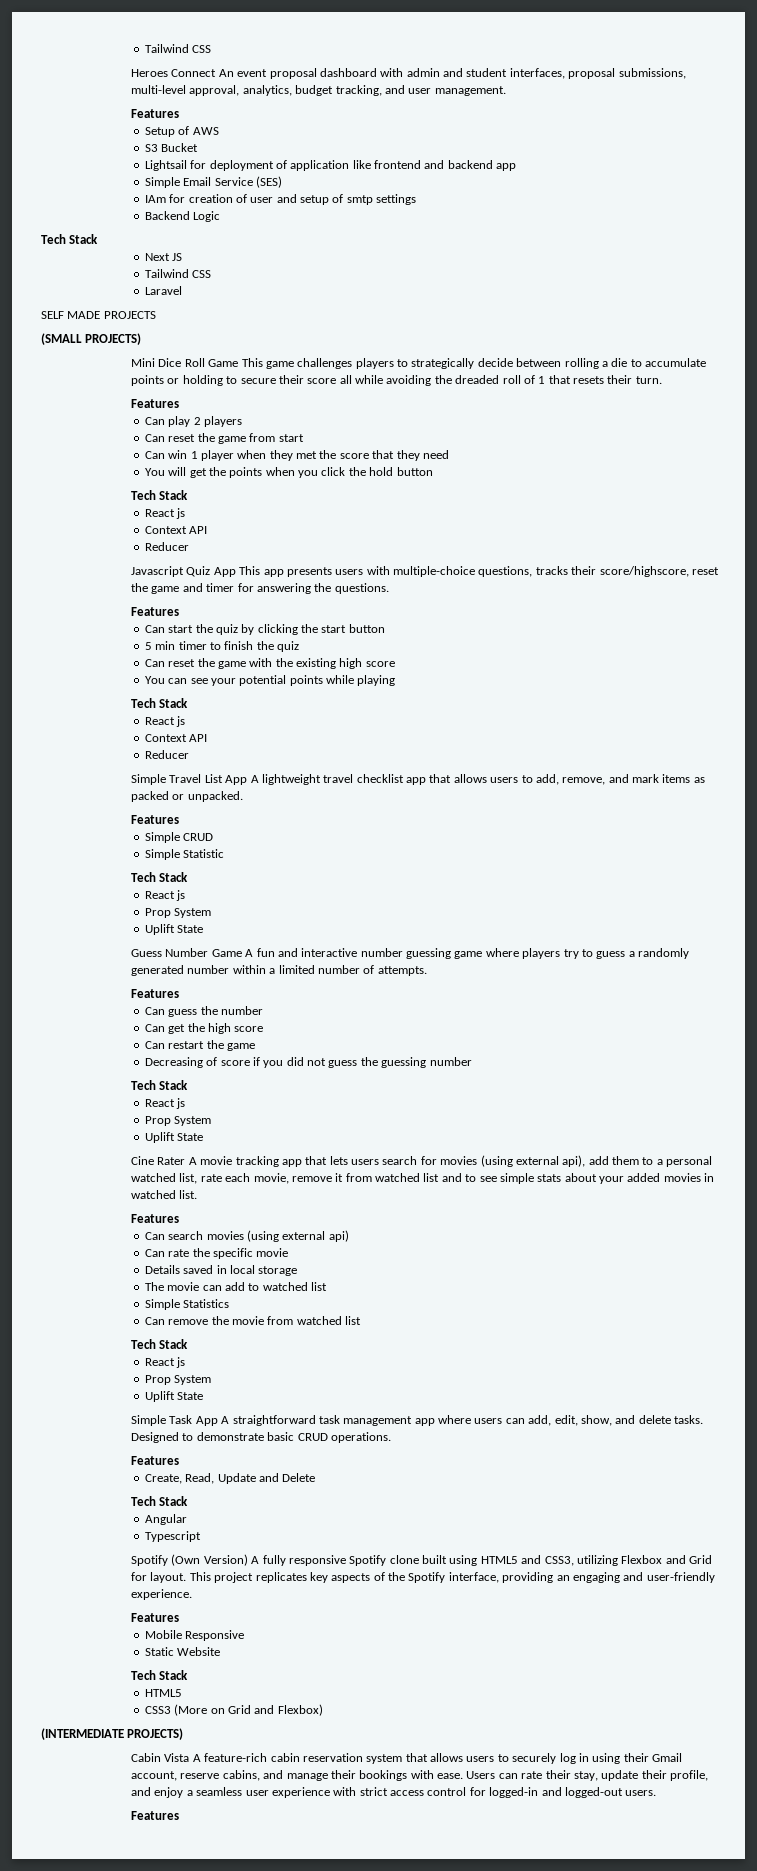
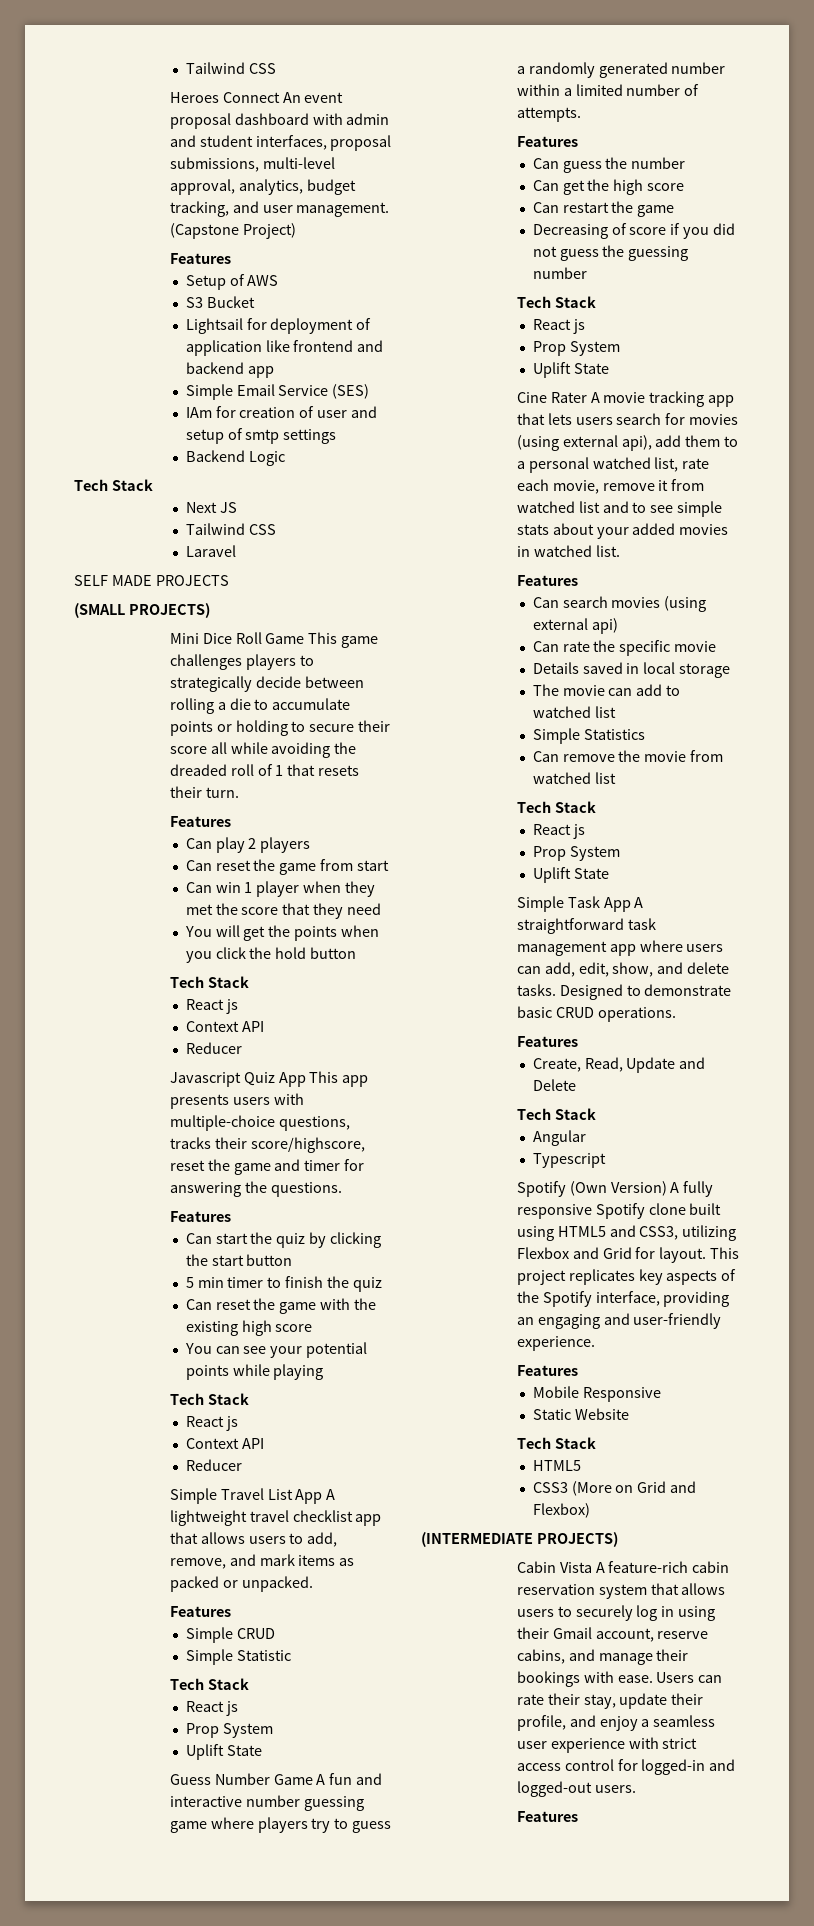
(506, 91) none -> [169,223,296,239] (Capstone Project)

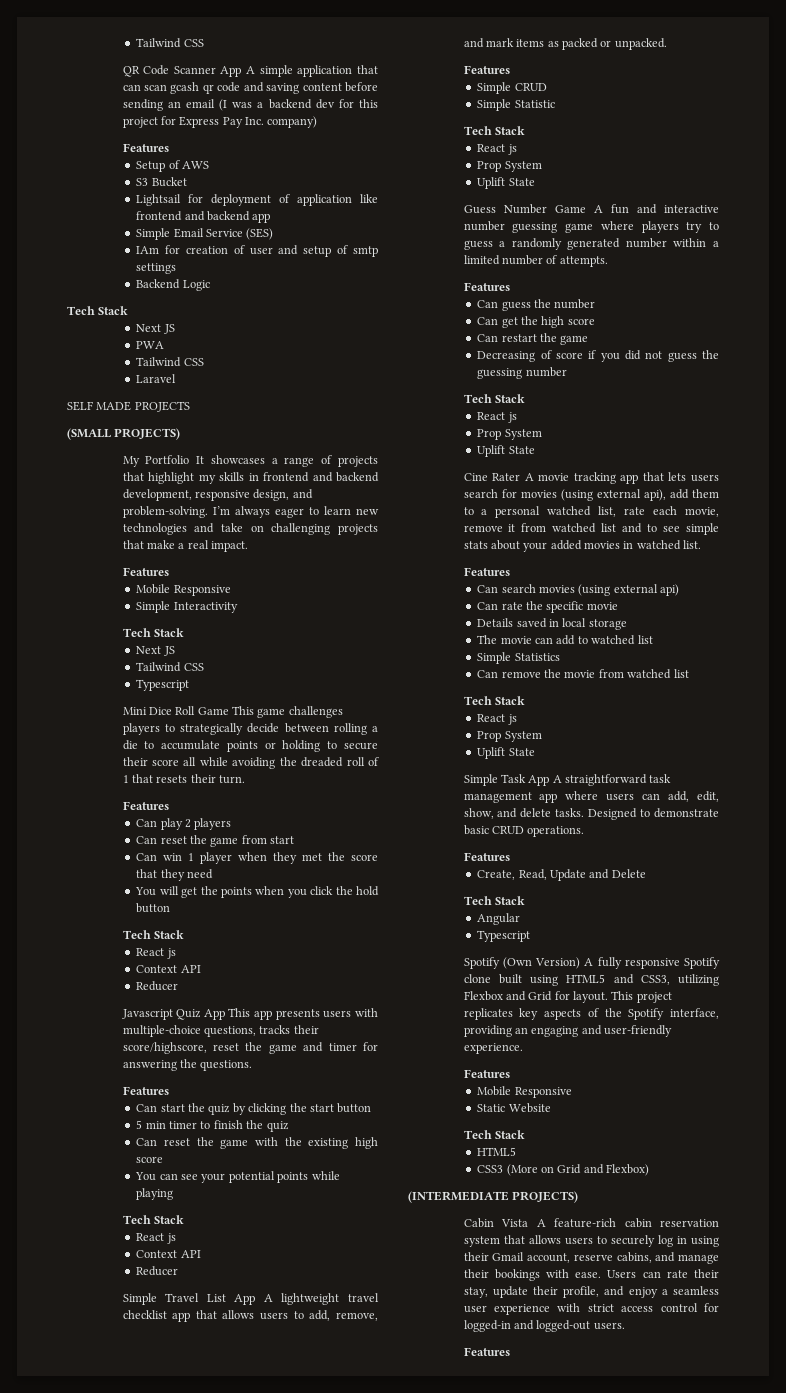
[185,62,276,74] [169,92,344,103] [169,113,390,129] [169,135,392,151] [169,157,335,172] [169,179,356,195] [169,201,390,217] [169,223,296,239] Tailwind CSS // Heroes Connect An event proposal dashboard with admin and student interfaces, proposal submissions, multi-level approval, analytics, budget tracking, and user management. (Capstone Project) -> [136,38,204,48] [122,65,379,77] [122,82,378,94] [122,99,379,111] [122,116,318,128] Tailwind CSS // QR Code Scanner App A simple application that can scan gcash qr code and saving content before sending an email (I was a backend dev for this project for Express Pay Inc. company)
(237, 507) none -> [136,341,165,349] // PWA
(210, 610) none -> [122,455,378,467] [122,472,379,484] [122,489,313,501] [122,506,379,518] [122,523,378,535] [122,540,249,552] [122,567,169,576] [136,584,231,596] [136,601,238,613] [122,628,184,637] [136,646,175,656] [136,662,204,672] [136,679,190,691] // My Portfolio It showcases a range of projects that highlight my skills in frontend and backend development, responsive design, and problem-solving. I’m always eager to learn new technologies and take on challenging projects that make a real impact. // Features // Mobile Responsive // Simple Interactivity // Tech Stack // Next JS // Tailwind CSS // Typescript

